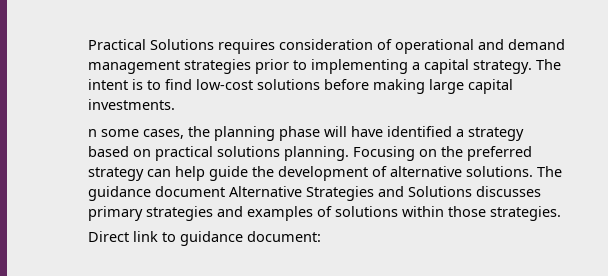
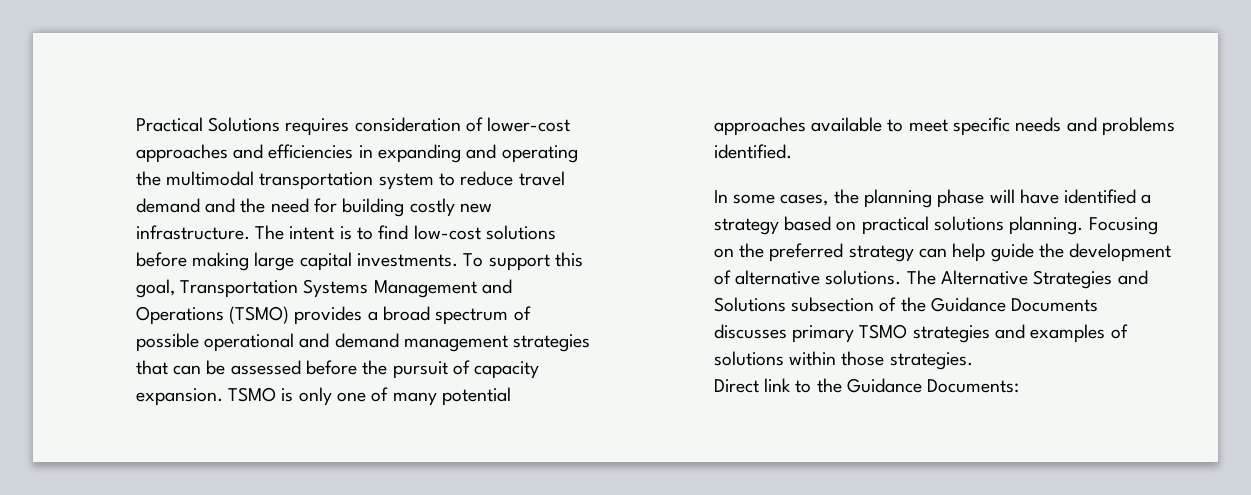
[394,39,565,54] [87,59,532,74] operational and demand management strategies prior to implementing a capital strategy. -> [487,117,571,132] [135,144,578,163] [135,171,565,190] [135,198,492,217] [135,225,250,240] lower-cost approaches and efficiencies in expanding and operating the multimodal transportation system to reduce travel demand and the need for building costly new infrastructure.
[87,129,97,137] // n -> [463,252,583,271] [135,279,512,298] [135,306,531,325] [135,333,591,352] [135,360,540,379] [135,387,511,406] [713,117,1175,136] [713,144,792,159] [713,190,728,203] To support this goal, Transportation Systems Management and Operations (TSMO) provides a broad spectrum of possible operational and demand management strategies that can be assessed before the pursuit of capacity expansion. TSMO is only one of many potential approaches available to meet specific needs and problems identified. // In
[87,186,225,201] guidance document -> (936, 277) none
(472, 191) none -> [791,297,1099,312] subsection of the Guidance Documents
(143, 213) none -> [859,324,908,339] TSMO
[179,231,321,246] guidance document: -> [816,378,1020,393] the Guidance Documents:

